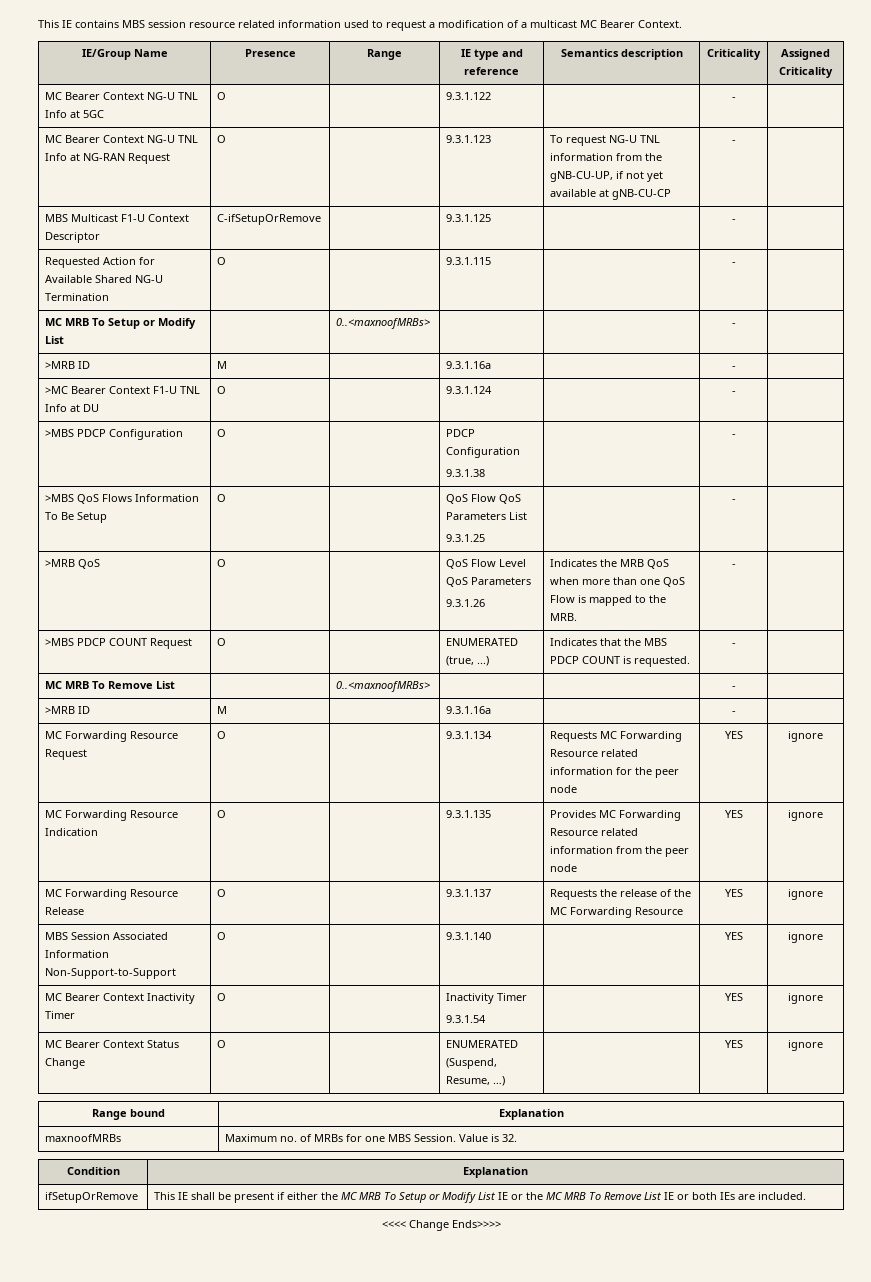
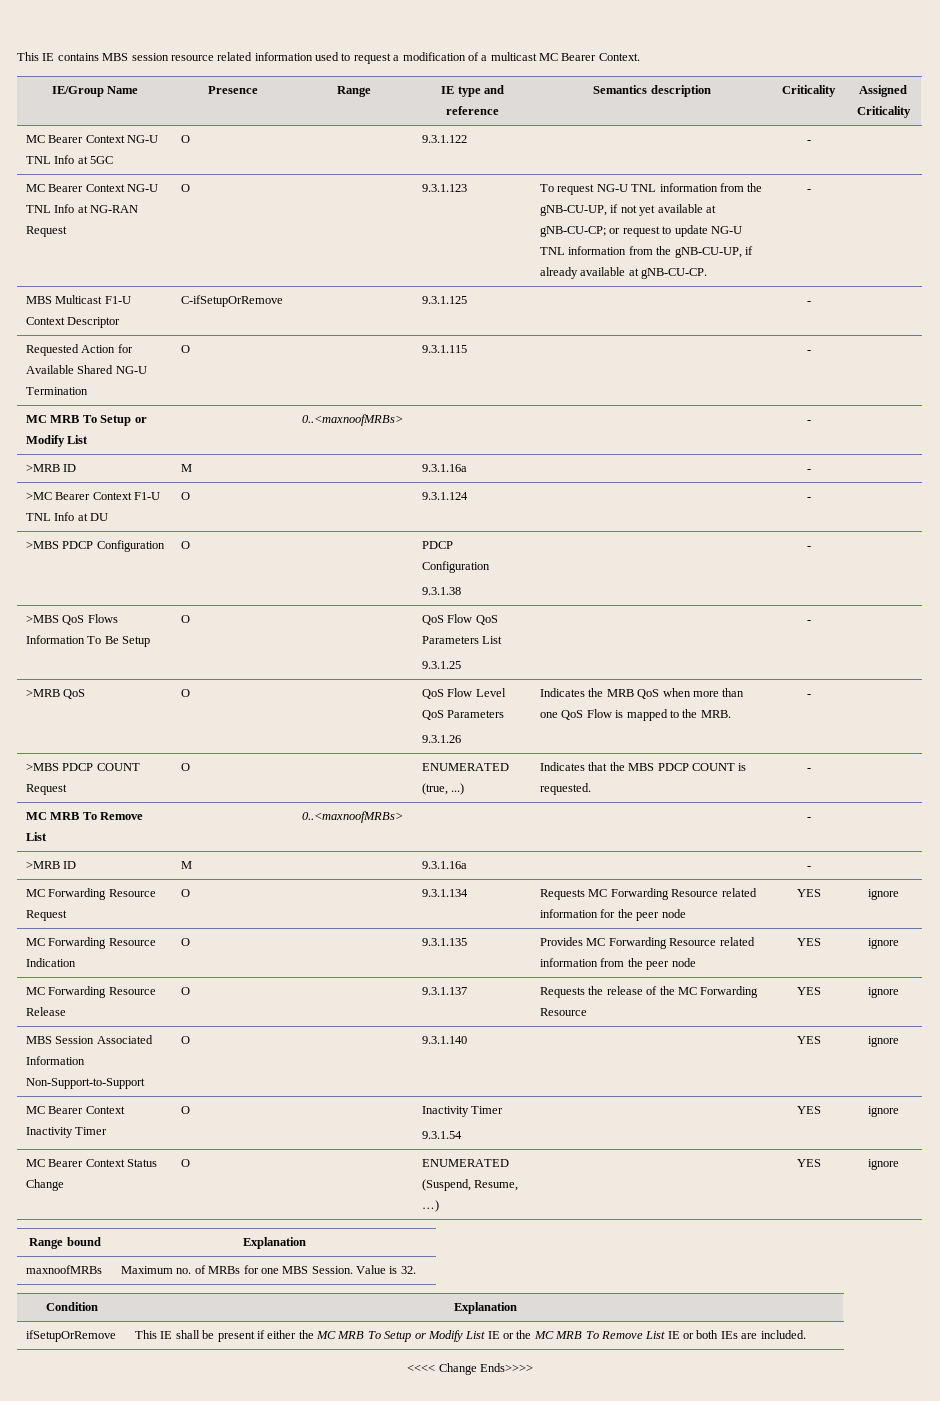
[612,189,672,200] gNB-CU-CP -> [540,225,742,237] [540,246,753,258] [540,267,708,279] gNB-CU-CP; or request to update NG-U TNL information from the gNB-CU-UP, if already available at gNB-CU-CP.

